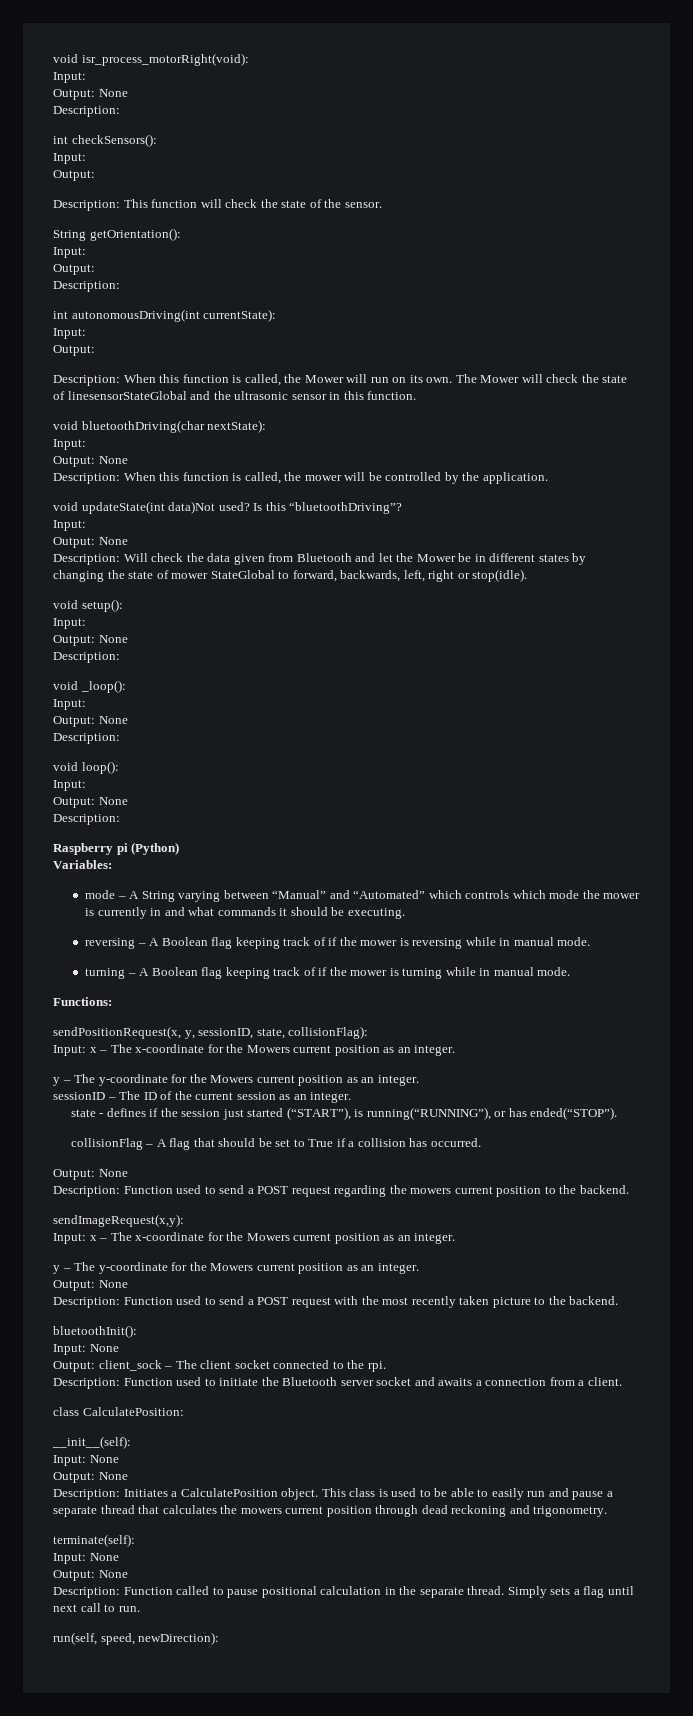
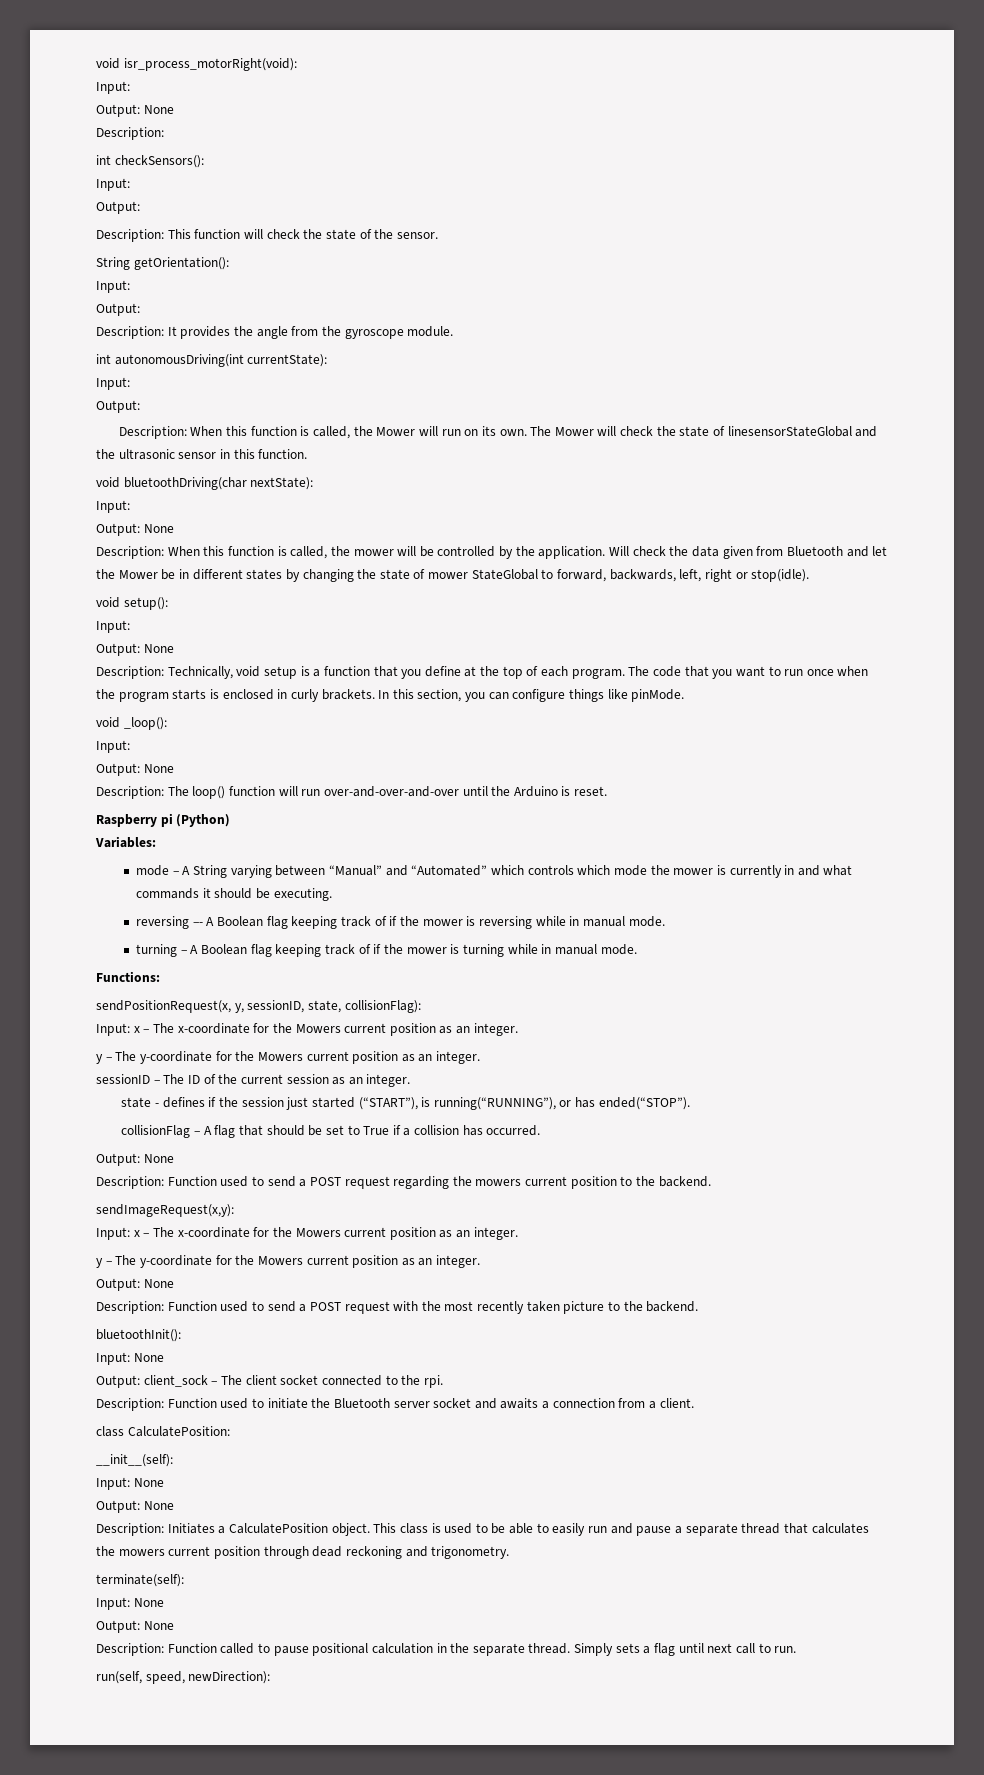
(120, 286) none -> [167,326,454,339] It provides the angle from the gyroscope module.
[53,501,403,514] [53,520,86,531] [53,537,128,548] [53,554,120,565] // void updateState(int data)Not used? Is this “bluetoothDriving”? // Input: // Output: None // Description: -> (606, 552) none
(120, 657) none -> [167,666,869,679] [96,689,685,702] Technically, void setup is a function that you define at the top of each program. The code that you want to run once when the program starts is enclosed in curly brackets. In this section, you can configure things like pinMode.
[53,761,119,774] [53,780,86,791] [53,797,128,808] [53,814,120,825] // void loop(): // Input: // Output: None // Description: -> [167,786,608,799] The loop() function will run over-and-over-and-over until the Arduino is reset.
[137,943,146,946] – -> [192,922,203,926] –-

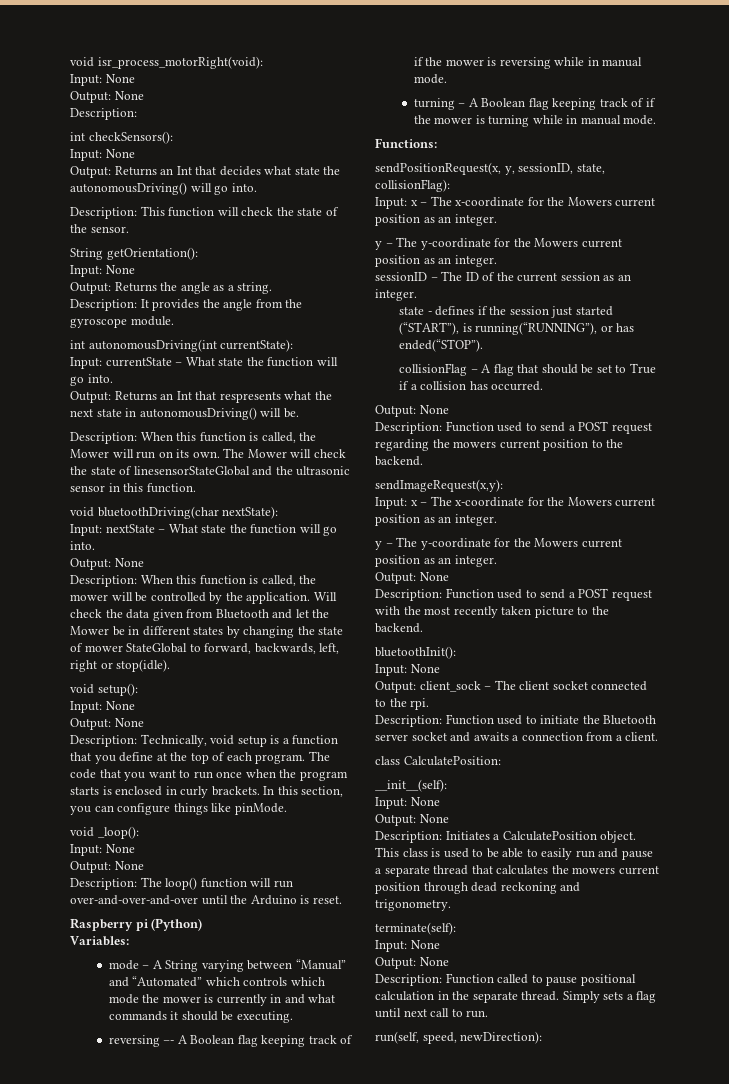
[96,81,130,94] Input: -> [70,74,135,86] Input: None
[96,178,130,191] [96,201,140,214] Input: // Output: -> [70,149,135,161] [70,166,341,178] [70,182,257,195] Input: None // Output: Returns an Int that decides what state the autonomousDriving() will go into.
[96,280,130,293] [96,303,140,316] Input: // Output: -> [70,265,135,277] [70,282,273,294] Input: None // Output: Returns the angle as a string.
[96,400,140,413] // Output: -> [105,357,338,367] [70,374,113,386] [70,391,332,403] [70,407,299,420] currentState – What state the function will go into. // Output: Returns an Int that respresents what the next state in autonomousDriving() will be.
(130, 506) none -> [105,524,338,536] [70,541,95,550] nextState – What state the function will go into.
[96,620,130,633] Input: -> [70,701,135,713] Input: None
[96,740,130,753] Input: -> [70,844,135,856] Input: None

